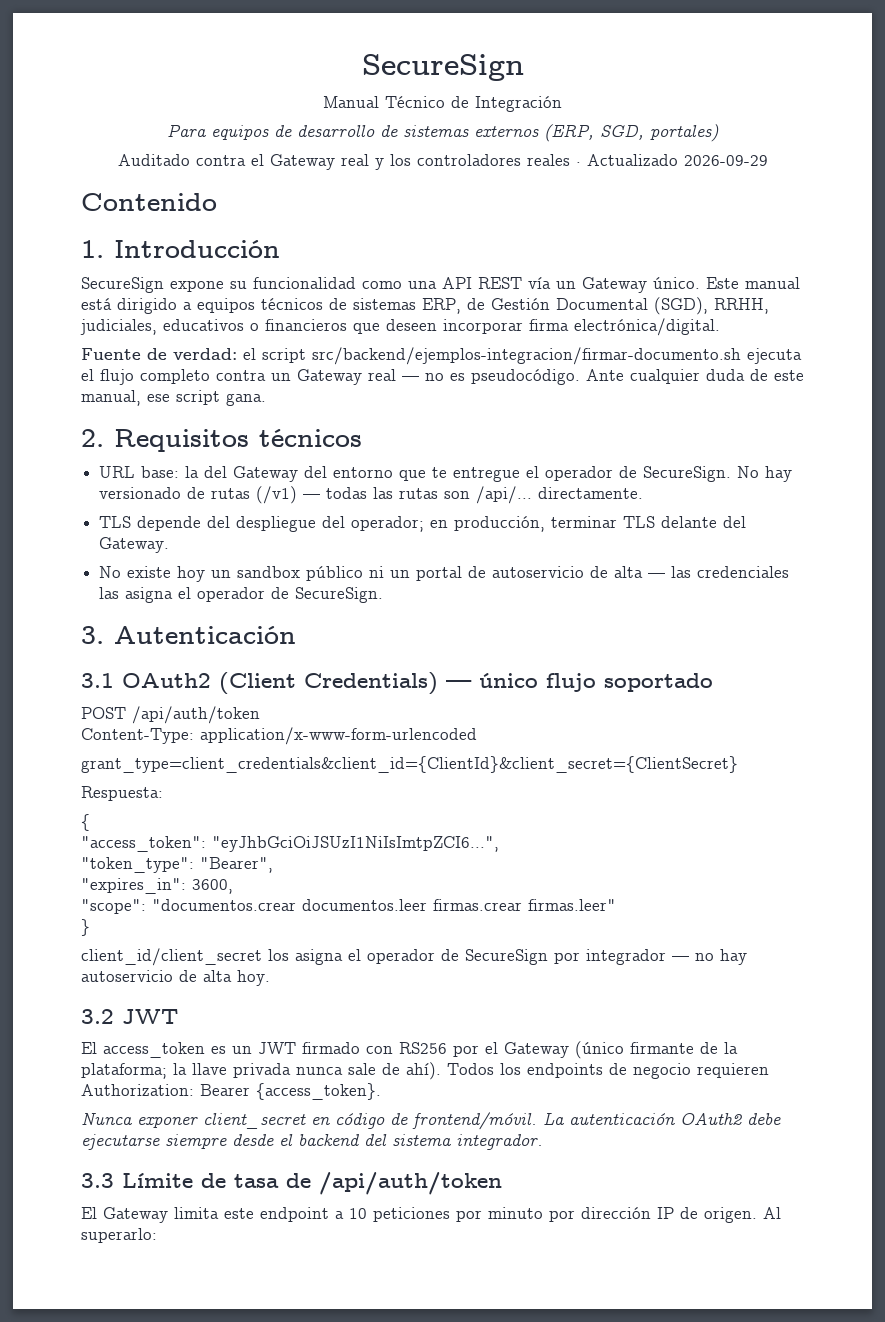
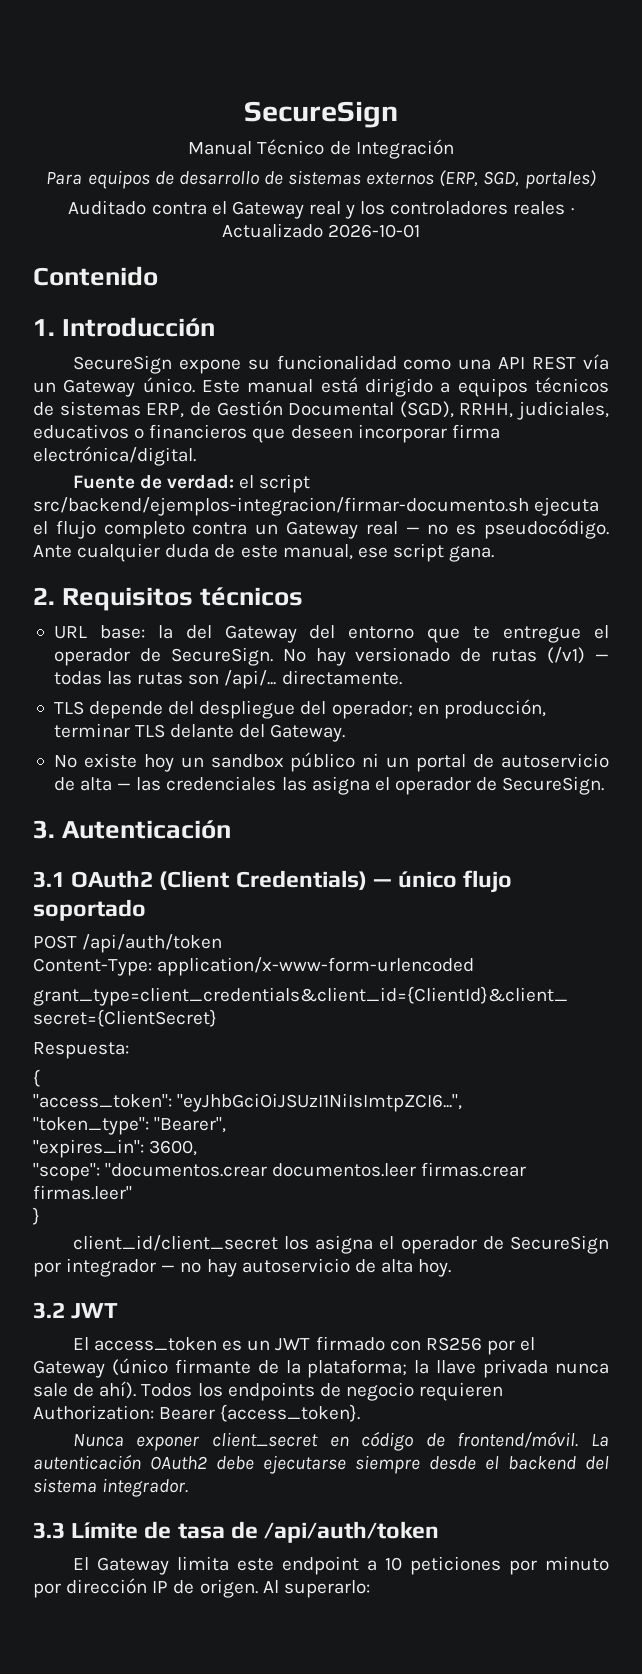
[683,155,768,166] 2026-09-29 -> [328,224,421,238] 2026-10-01

